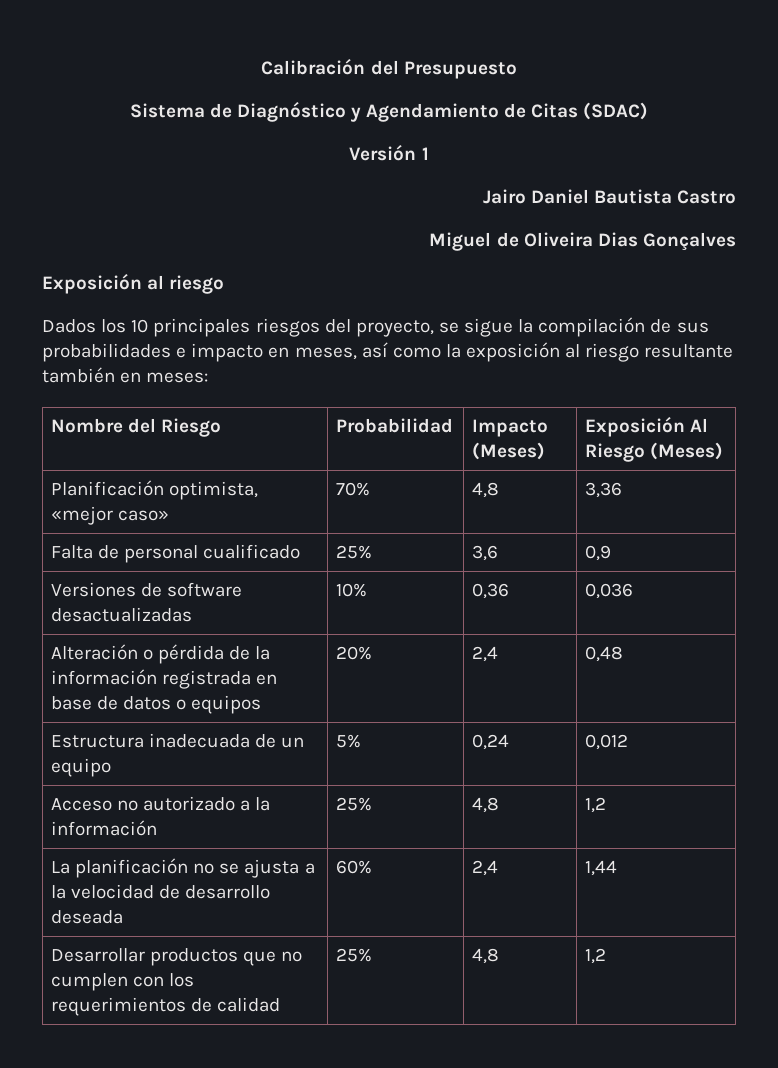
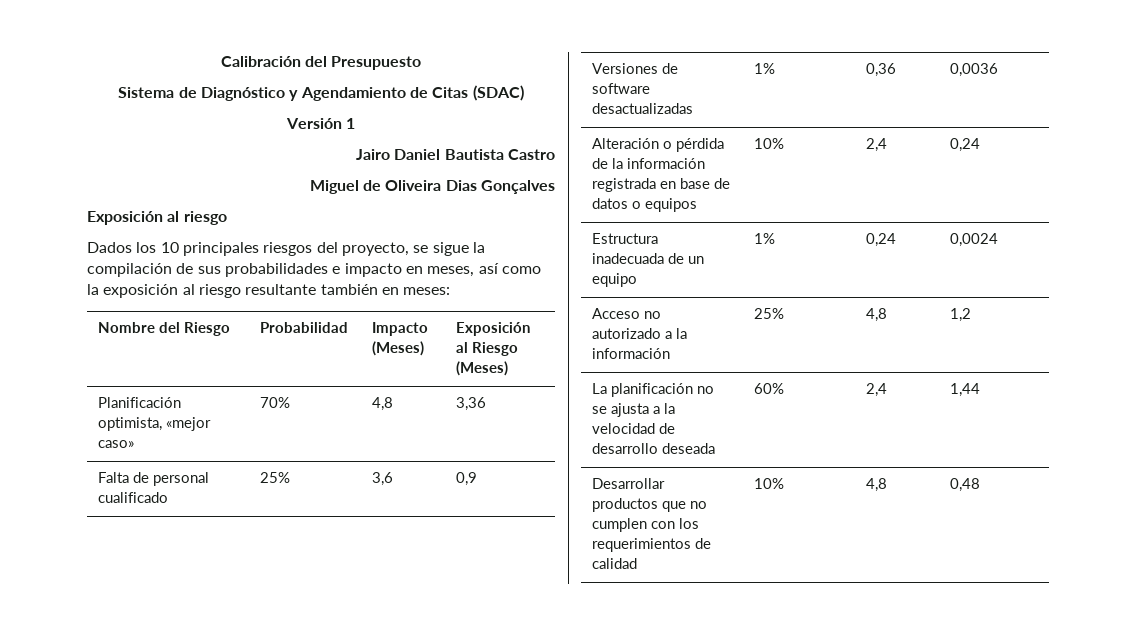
[690,418,709,432] Al -> [456,342,469,353] al
[335,583,367,597] 10% -> [754,63,776,74] 1%
[584,583,633,599] 0,036 -> [950,63,999,77] 0,0036
[335,646,372,660] [471,646,498,662] [584,646,623,662] 20% | 2,4 | 0,48 -> [754,138,785,149] [866,138,888,152] [950,138,981,152] 10% | 2,4 | 0,24
[335,734,361,748] 5% -> [754,233,776,244] 1%
[584,734,628,750] 0,012 -> [950,233,999,247] 0,0024
[335,948,372,962] [471,948,499,964] [584,948,606,964] 25% | 4,8 | 1,2 -> [754,478,785,489] [866,478,888,492] [950,478,981,492] 10% | 4,8 | 0,48

